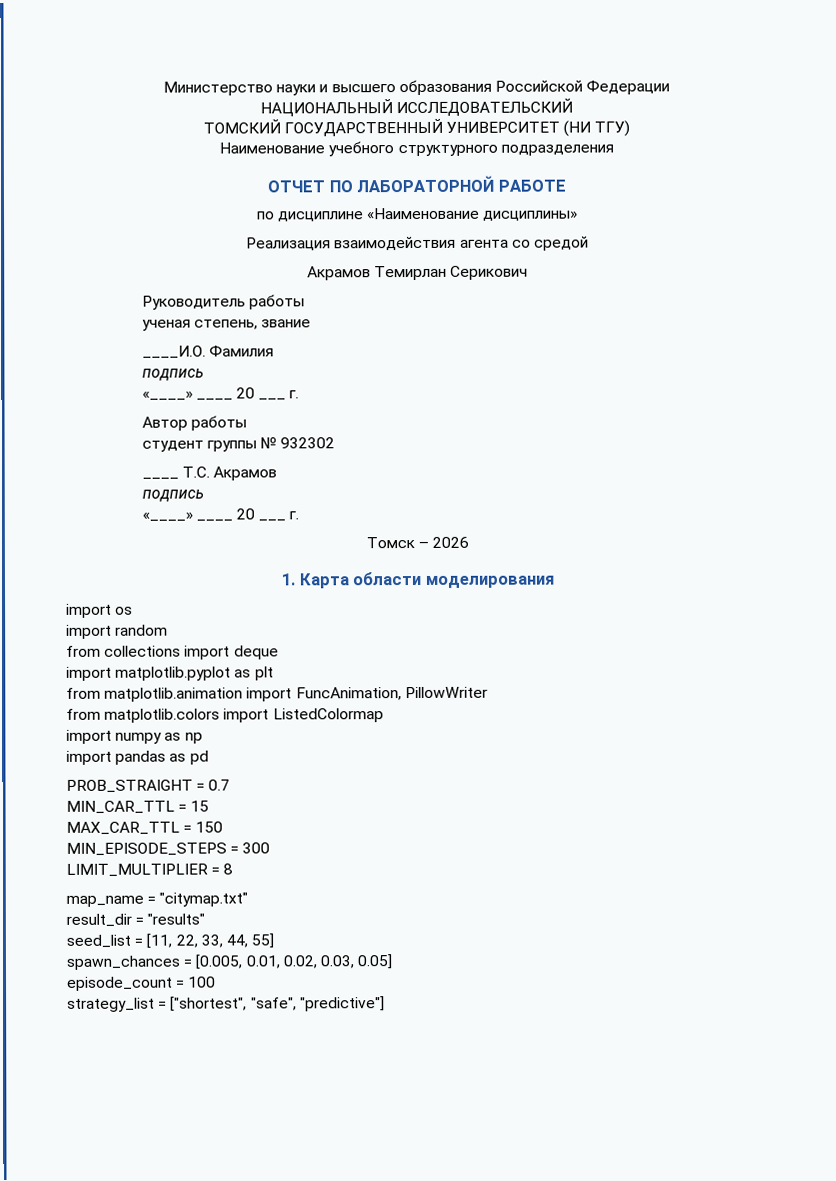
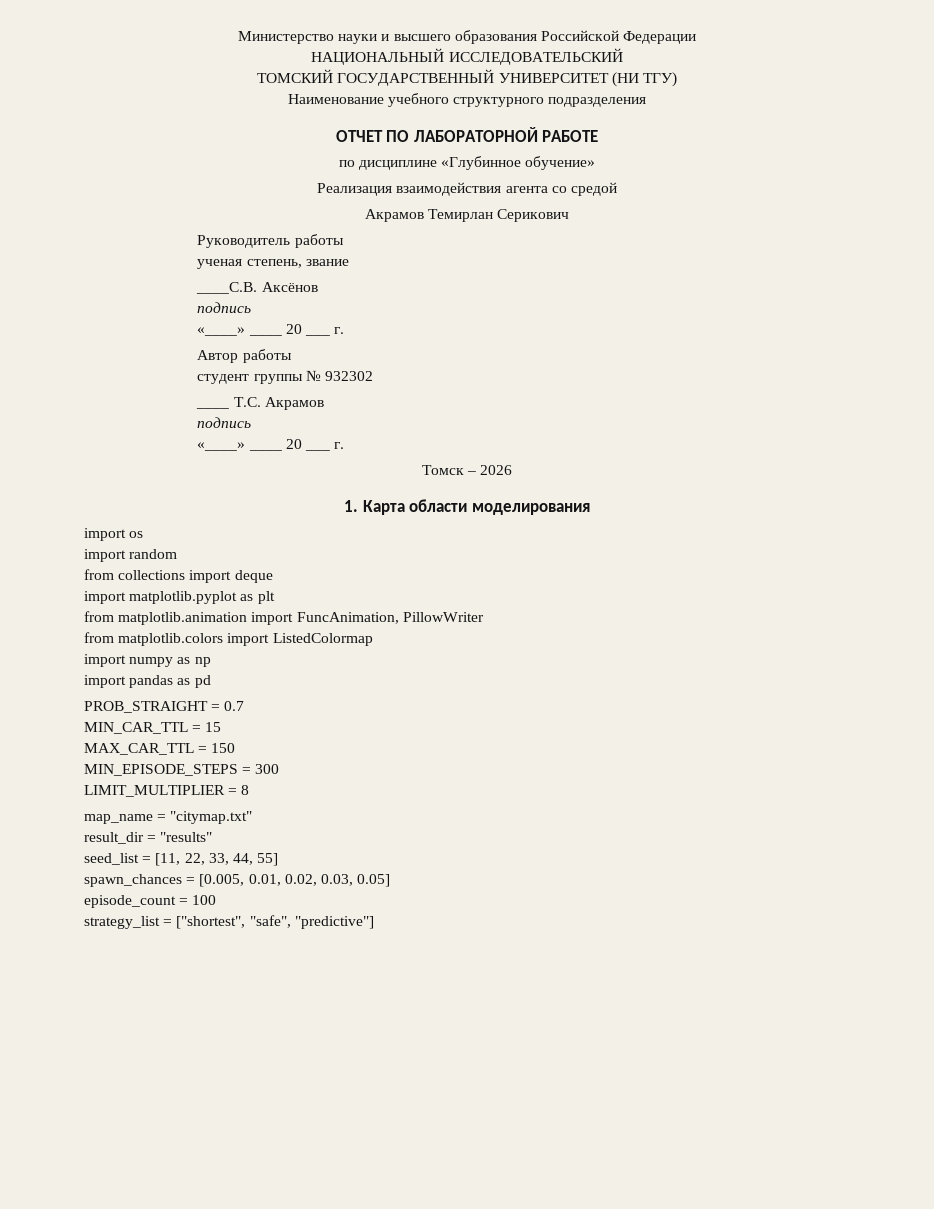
[366,207,579,221] «Наименование дисциплины» -> [441,156,596,170] «Глубинное обучение»
[141,345,274,359] ____И.О. Фамилия -> [196,282,318,294] ____С.В. Аксёнов

